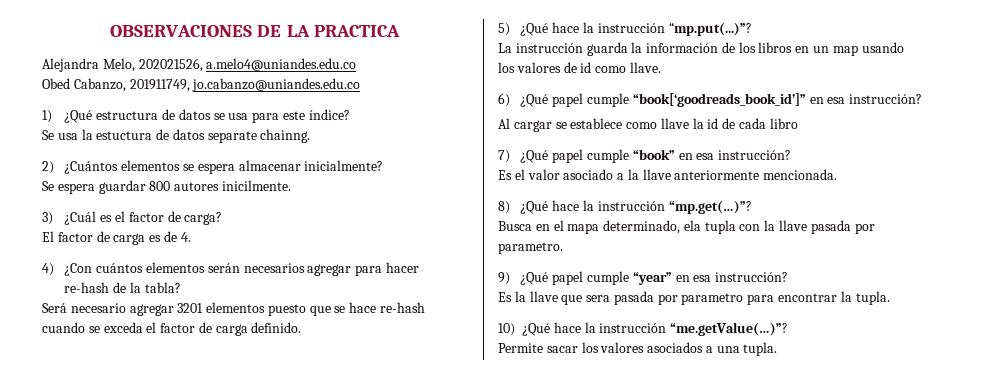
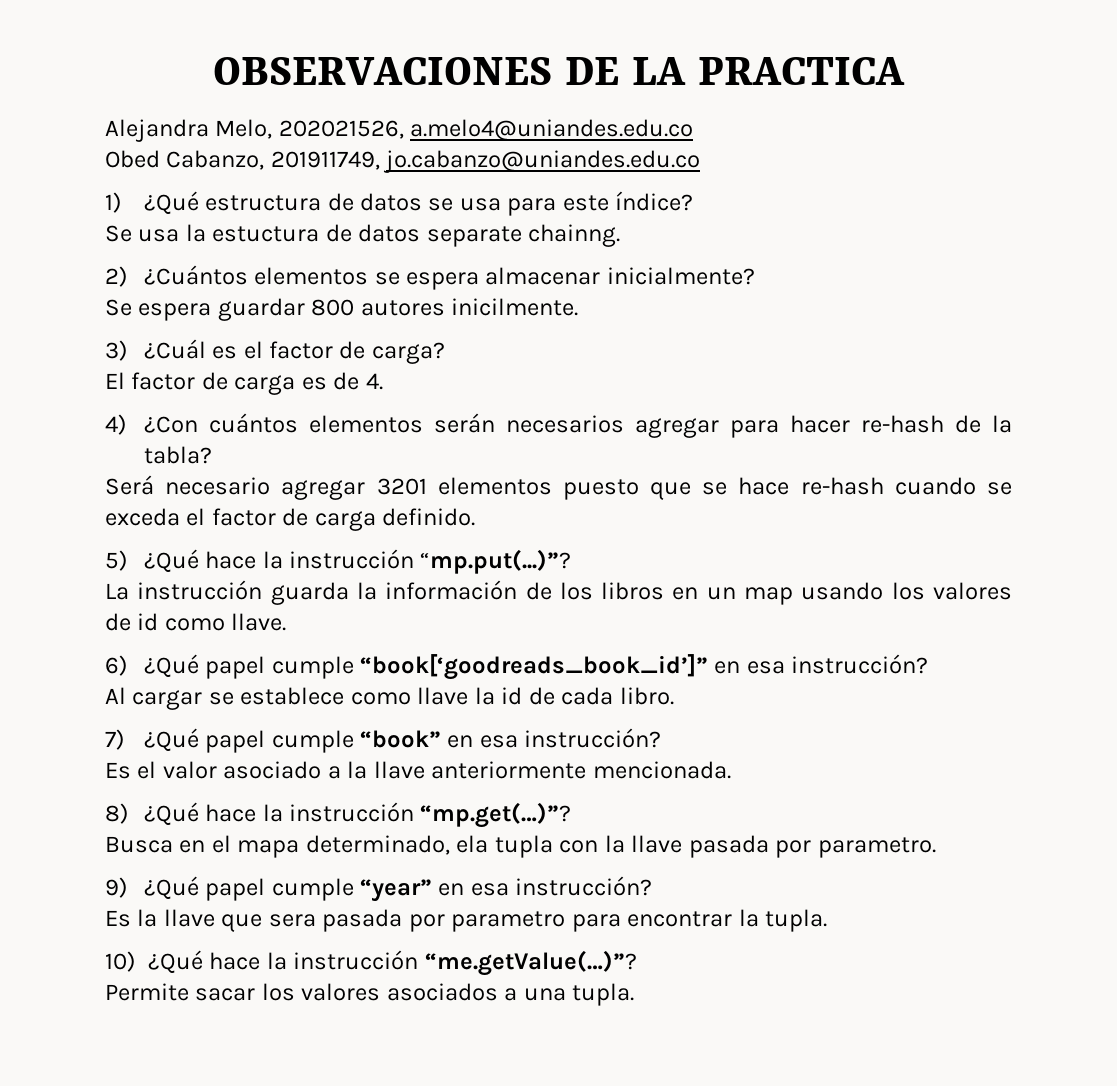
[769,118,798,129] libro -> [619,687,674,705] libro.

